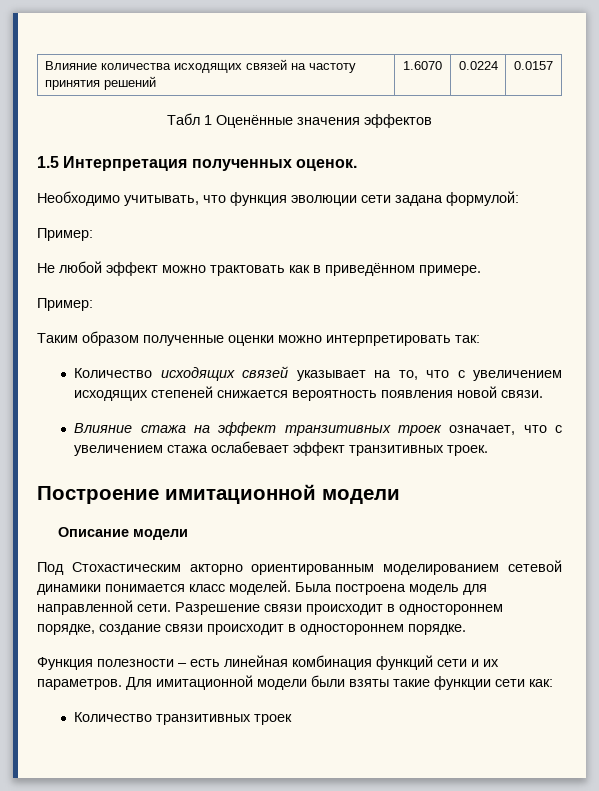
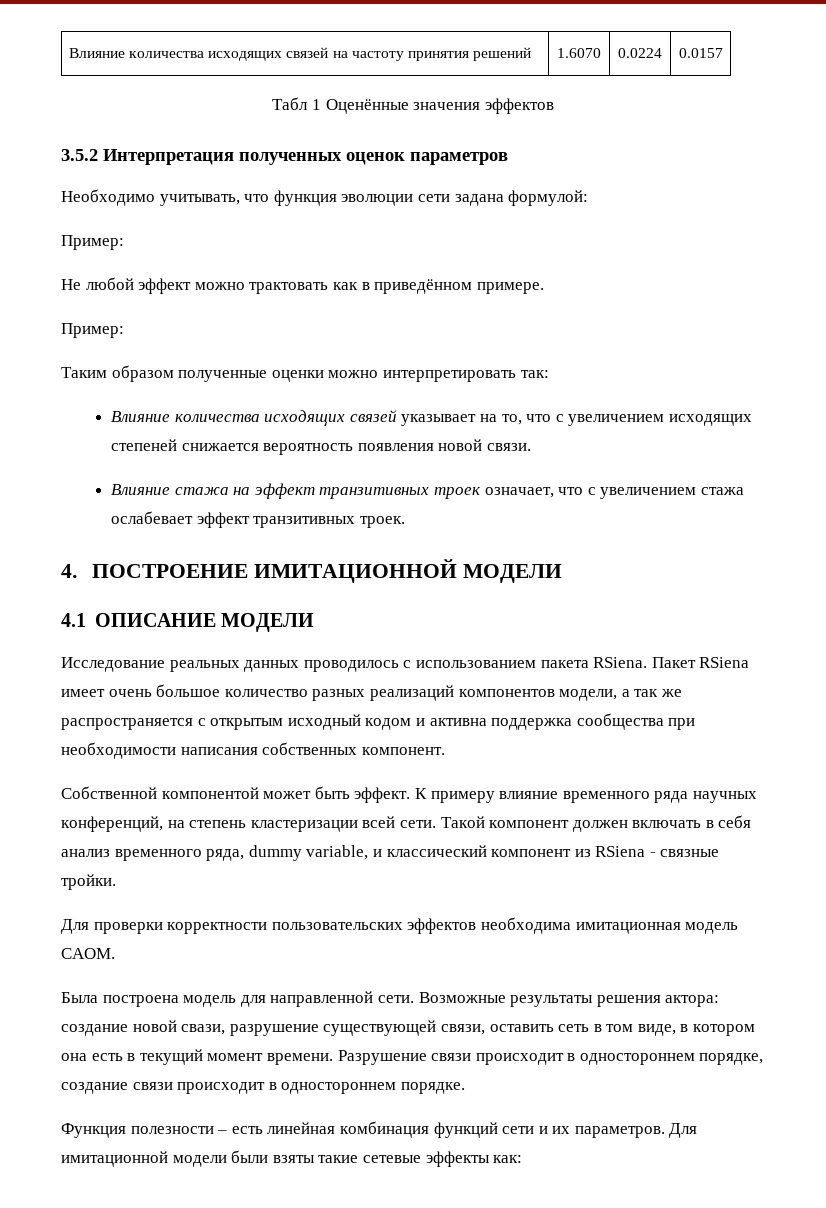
[37,156,59,168] 1.5 -> [61,149,98,161] 3.5.2
[295,159,357,171] оценок. -> [346,152,508,165] оценок параметров
[74,368,153,378] Количество -> [111,411,260,422] Влияние количества
[37,484,400,504] [58,527,189,540] [37,560,562,575] [37,580,291,595] Построение имитационной модели // Описание модели // Под Стохастическим акторно ориентированным моделированием сетевой динамики понимается класс моделей. -> [61,559,562,583] [61,613,314,632] [61,657,750,672] [61,684,682,701] [61,713,696,730] [61,742,445,759] [61,786,757,803] [61,815,752,832] [61,845,720,861] [61,874,116,890] [61,917,739,934] [61,948,115,959] 4. ПОСТРОЕНИЕ ИМИТАЦИОННОЙ МОДЕЛИ // 4.1 ОПИСАНИЕ МОДЕЛИ // Исследование реальных данных проводилось с использованием пакета RSiena. Пакет RSiena имеет очень большое количество разных реализаций компонентов модели, а так же распространяется с открытым исходный кодом и активна поддержка сообщества при необходимости написания собственных компонент. // Собственной компонентой может быть эффект. К примеру влияние временного ряда научных конференций, на степень кластеризации всей сети. Такой компонент должен включать в себя анализ временного ряда, dummy variable, и классический компонент из RSiena - связные тройки. // Для проверки корректности пользовательских эффектов необходима имитационная модель САОМ. //
[175,602,260,615] Разрешение -> [418,992,720,1007] [61,1020,756,1036] [61,1049,427,1065] Возможные результаты решения актора: создание новой свази, разрушение существующей связи, оставить сеть в том виде, в котором она есть в текущий момент времени. Разрушение
[434,676,525,690] функции сети -> [362,1151,490,1167] сетевые эффекты
[74,712,293,725] // Количество транзитивных троек -> (523, 1159) none

